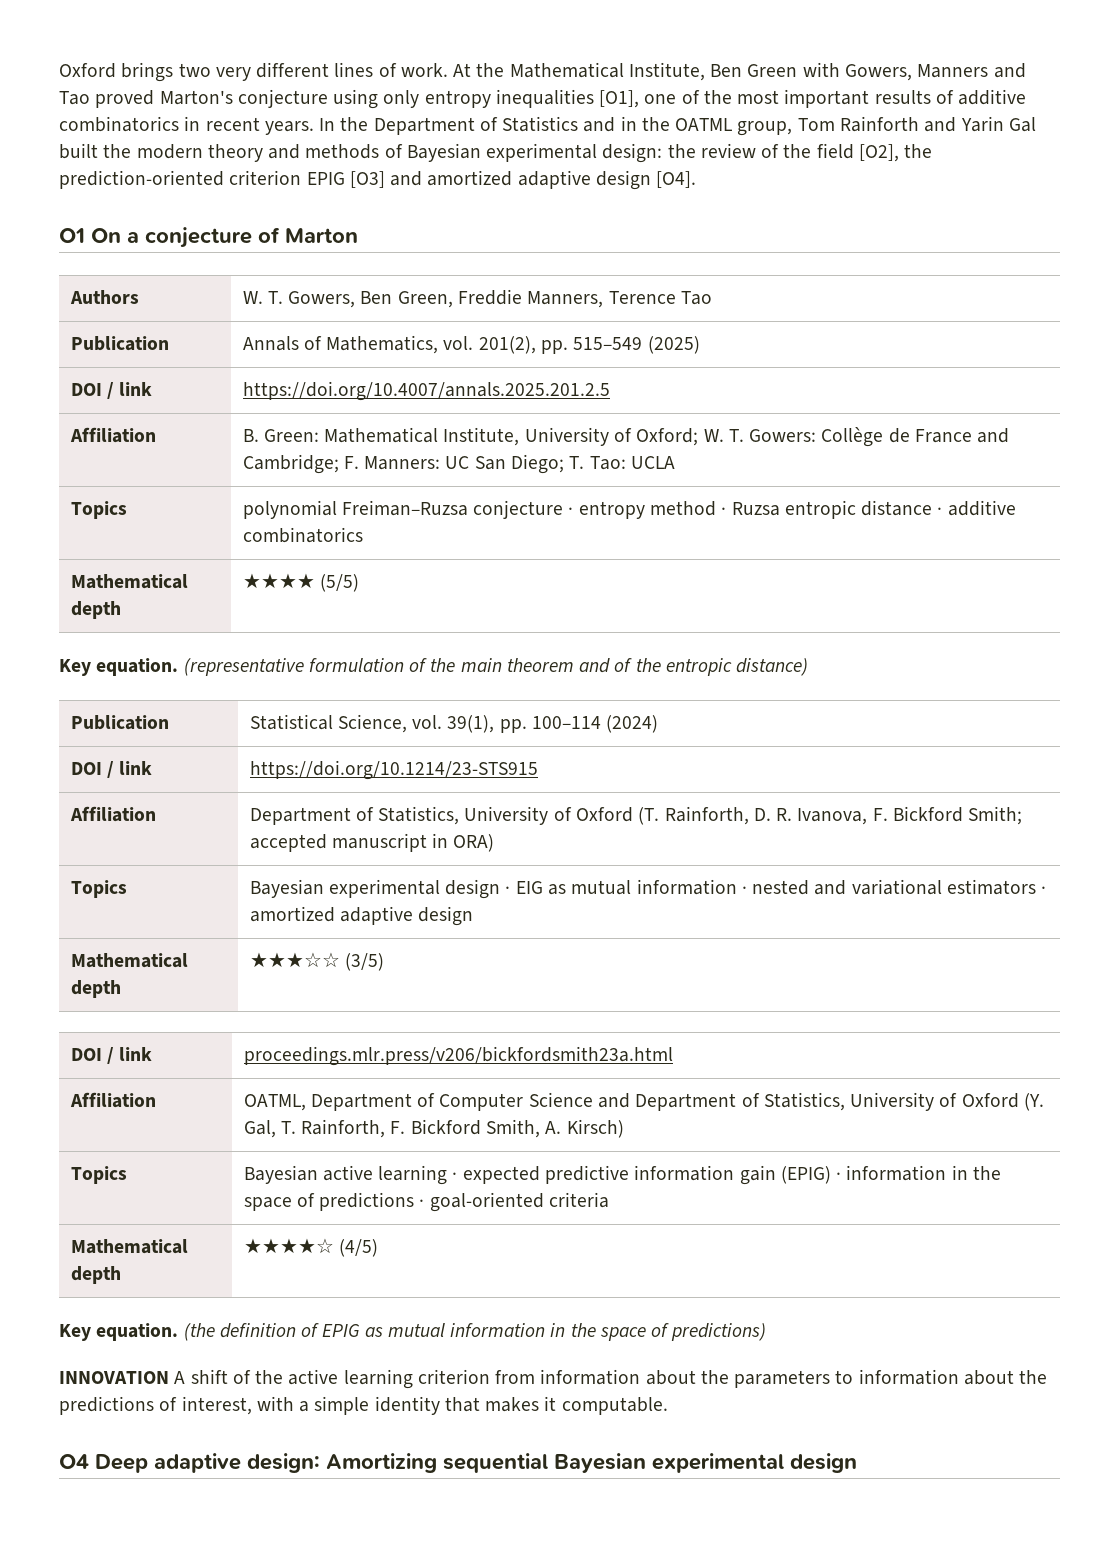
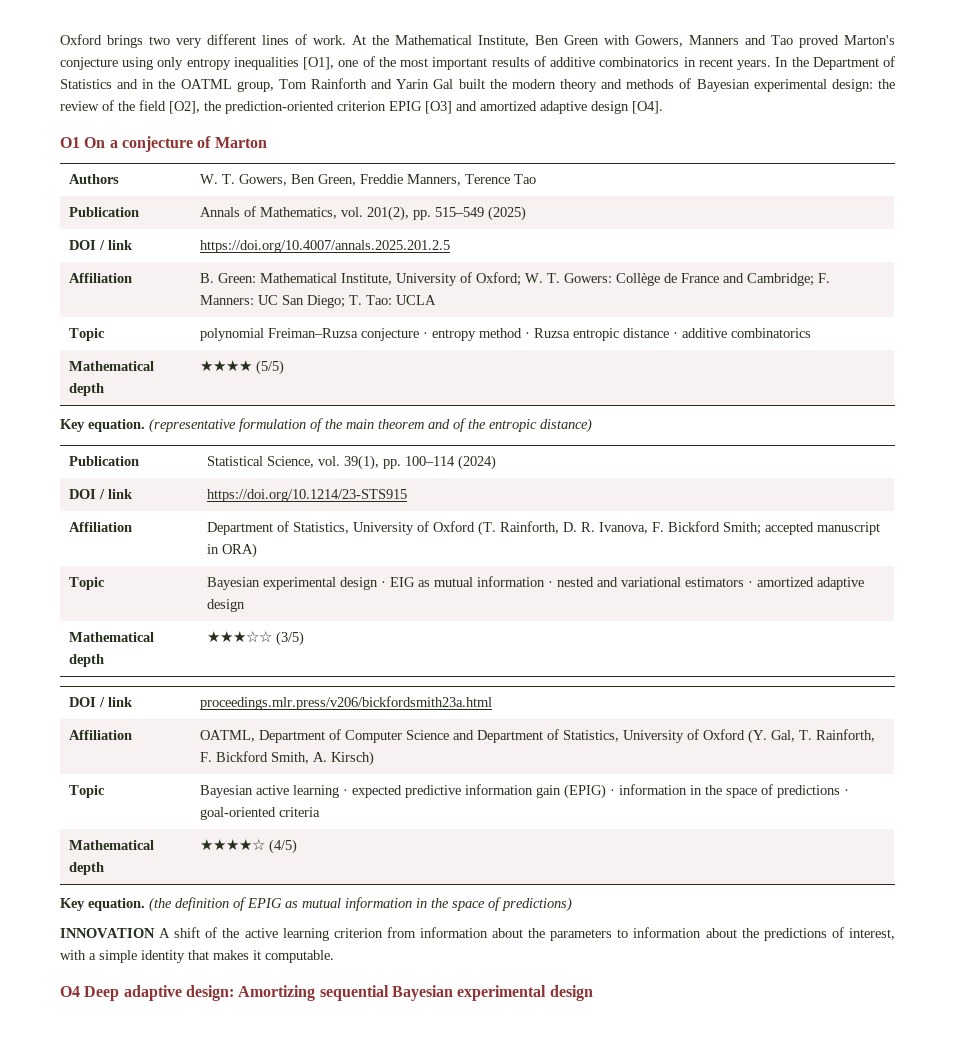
[70,501,127,519] Topics -> [68,328,105,341] Topic
[70,880,127,898] Topics -> [68,577,105,590] Topic
[70,1166,127,1184] Topics -> [68,785,105,798] Topic

